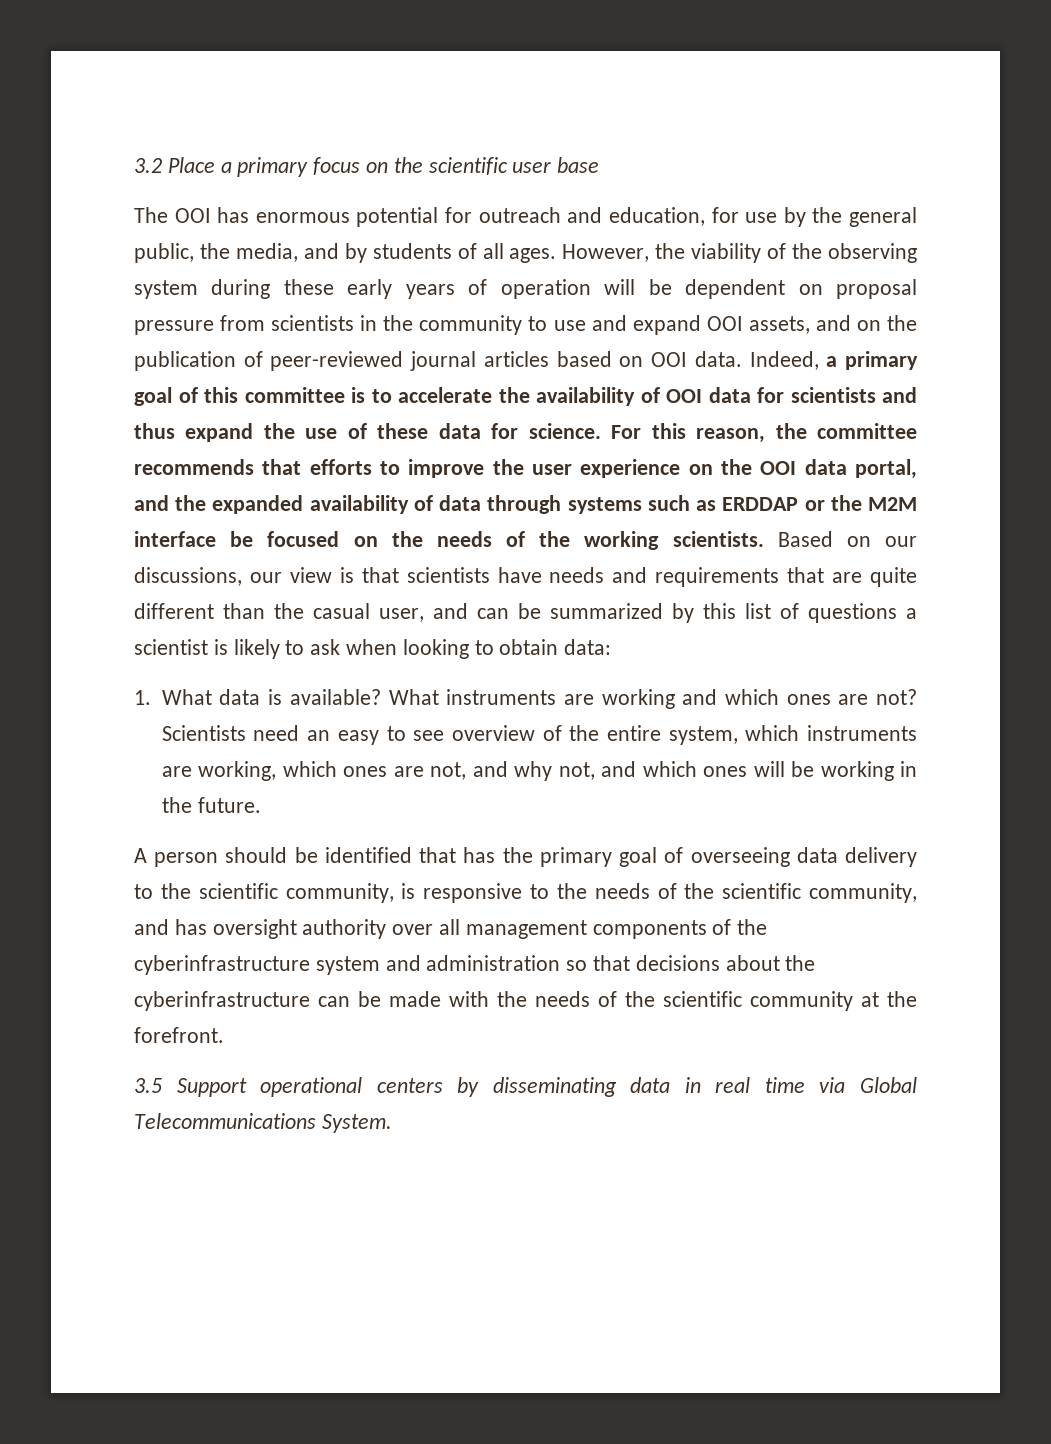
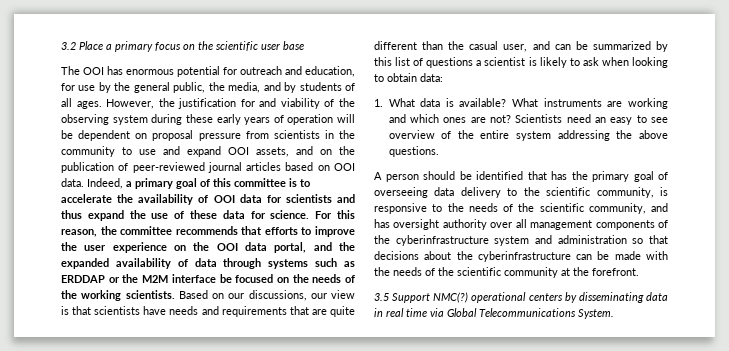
(686, 251) none -> [178,98,277,109] justification for and
[668,725,917,745] [161,761,918,781] [161,797,261,813] system, which instruments are working, which ones are not, and why not, and which ones will be working in the future. -> [516,130,668,141] [388,146,439,157] system addressing the above questions.
(247, 1087) none -> [433,292,469,303] NMC(?)

